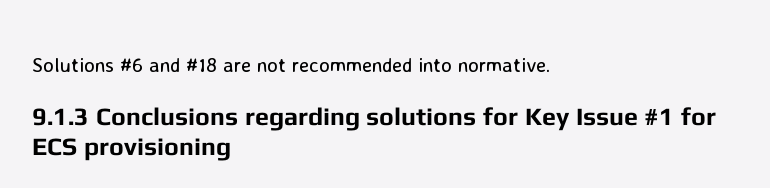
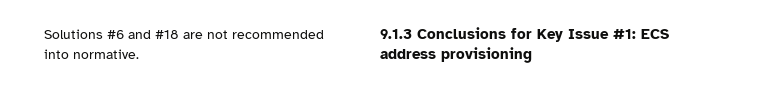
[244,107,477,131] regarding solutions -> (506, 33) none
[644,107,716,126] [32,138,77,156] #1 for ECS -> [613,29,669,39] [380,49,436,59] #1: ECS address

